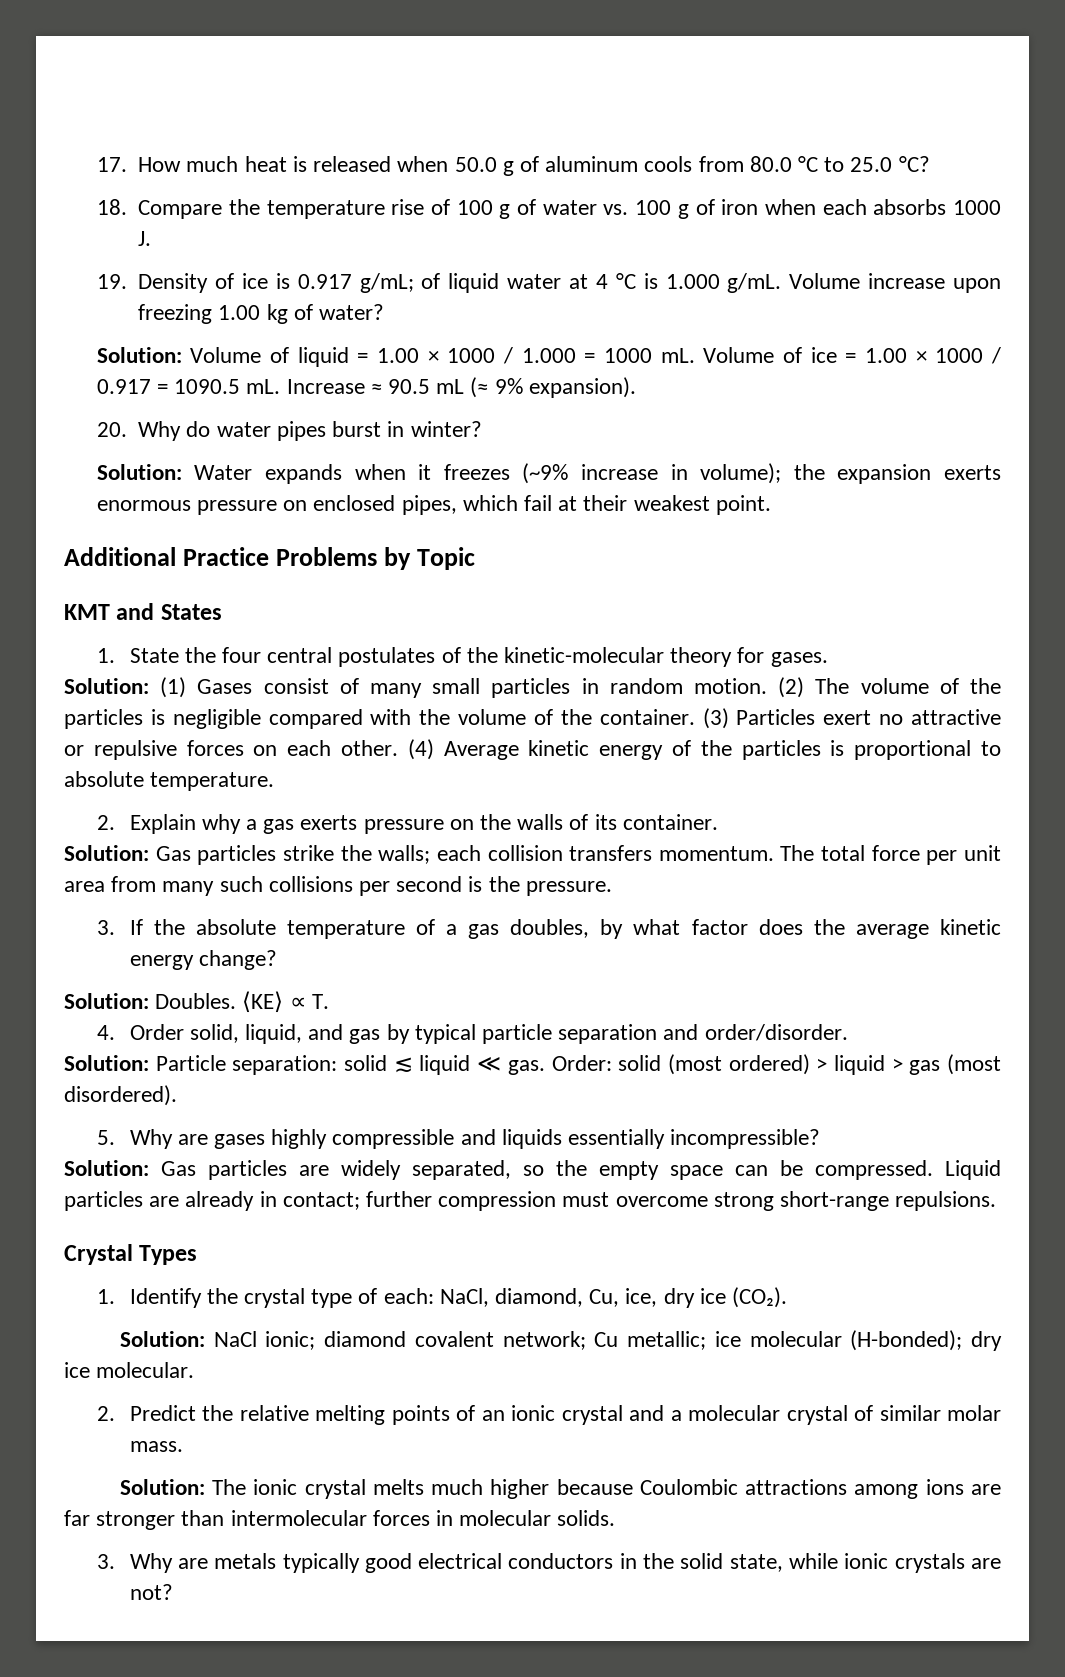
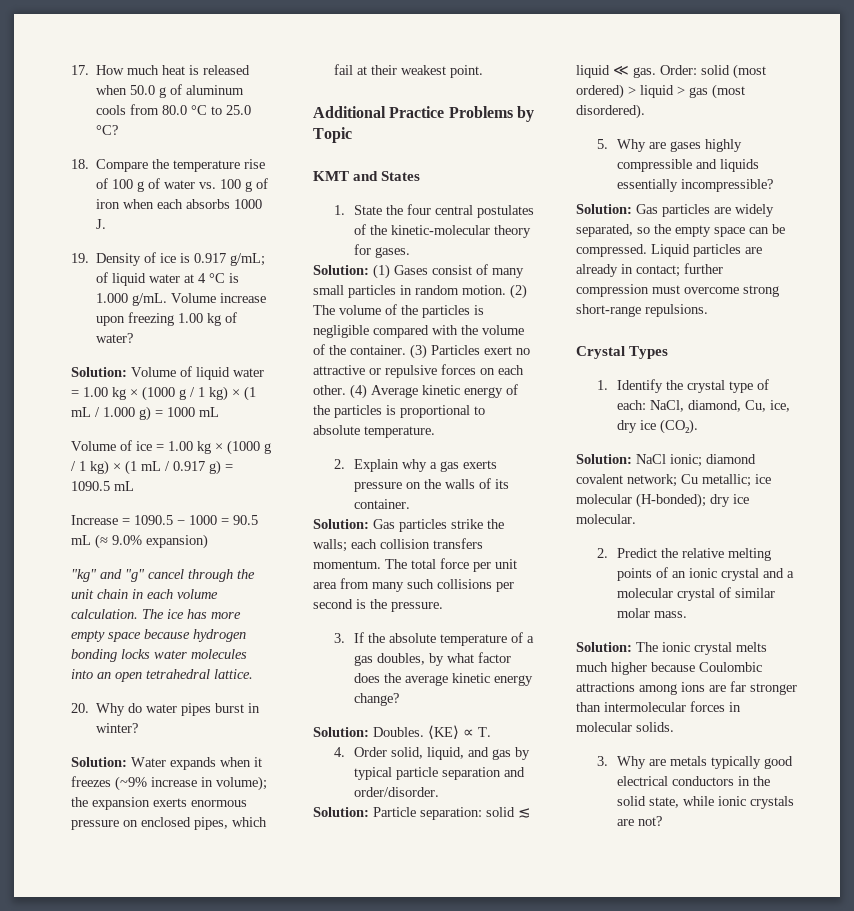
[357,348,496,363] = 1.00 × 1000 -> [232,368,264,377] [70,386,256,401] [70,407,91,417] water = 1.00 kg × (1000 g / 1 kg) × (1 mL
(576, 355) none -> [138,406,151,421] g)
[660,348,695,363] mL. -> [198,407,219,417] mL //
[915,348,984,363] × 1000 -> [196,440,271,455] [70,460,161,475] kg × (1000 g / 1 kg) × (1 mL
[156,377,636,398] = 1090.5 mL. Increase ≈ 90.5 mL (≈ 9% expansion). -> [208,460,233,475] [70,481,134,491] [70,515,258,525] [70,534,208,549] [70,569,255,582] [70,589,218,599] [70,609,241,619] [70,629,246,642] [70,649,247,662] [70,669,253,682] g) = 1090.5 mL // Increase = 1090.5 − 1000 = 90.5 mL (≈ 9.0% expansion) // "kg" and "g" cancel through the unit chain in each volume calculation. The ice has more empty space because hydrogen bonding locks water molecules into an open tetrahedral lattice.

